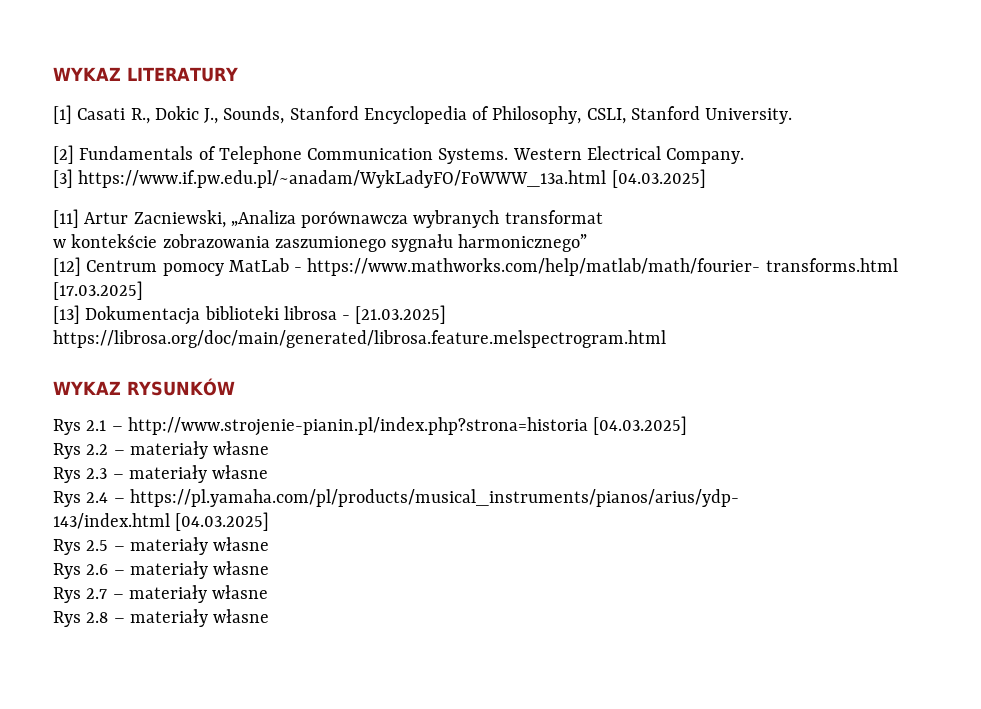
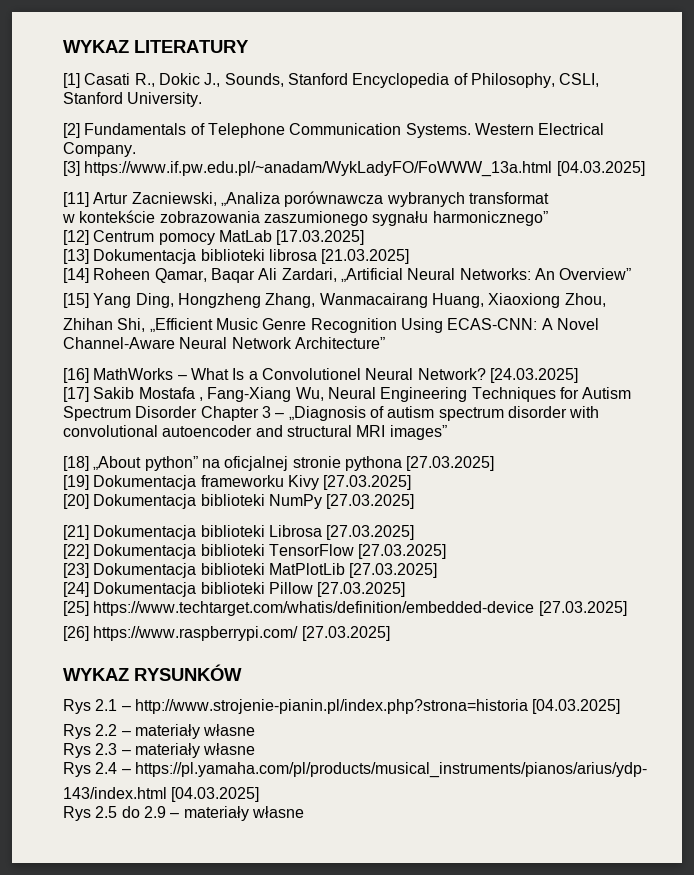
[294,258,898,276] - https://www.mathworks.com/help/matlab/math/fourier- transforms.html -> (272, 236) none
[342,305,447,324] [53,330,666,348] - [21.03.2025] https://librosa.org/doc/main/generated/librosa.feature.melspectrogram.html -> [321,249,410,264] [63,268,632,283] [63,293,606,308] [63,318,599,333] [63,337,385,349] [63,368,578,383] [63,387,632,402] [63,406,600,421] [63,425,447,440] [63,456,495,471] [63,475,412,490] [63,494,415,509] [63,525,415,540] [63,544,447,559] [63,563,438,578] [63,582,406,597] [63,601,627,616] [63,626,390,641] [21.03.2025] // [14] Roheen Qamar, Baqar Ali Zardari, „Artificial Neural Networks: An Overview” // [15] Yang Ding, Hongzheng Zhang, Wanmacairang Huang, Xiaoxiong Zhou, // Zhihan Shi, „Efficient Music Genre Recognition Using ECAS-CNN: A Novel Channel-Aware Neural Network Architecture” // [16] MathWorks – What Is a Convolutionel Neural Network? [24.03.2025] // [17] Sakib Mostafa , Fang-Xiang Wu, Neural Engineering Techniques for Autism Spectrum Disorder Chapter 3 – „Diagnosis of autism spectrum disorder with convolutional autoencoder and structural MRI images” // [18] „About python” na oficjalnej stronie pythona [27.03.2025] // [19] Dokumentacja frameworku Kivy [27.03.2025] // [20] Dokumentacja biblioteki NumPy [27.03.2025] // [21] Dokumentacja biblioteki Librosa [27.03.2025] // [22] Dokumentacja biblioteki TensorFlow [27.03.2025] // [23] Dokumentacja biblioteki MatPlotLib [27.03.2025] // [24] Dokumentacja biblioteki Pillow [27.03.2025] // [25] https://www.techtarget.com/whatis/definition/embedded-device [27.03.2025] // [26] https://www.raspberrypi.com/ [27.03.2025]
[113,537,270,555] [53,561,270,579] [53,585,269,603] [53,609,270,627] – materiały własne // Rys 2.6 – materiały własne // Rys 2.7 – materiały własne // Rys 2.8 – materiały własne -> [121,806,304,821] do 2.9 – materiały własne

